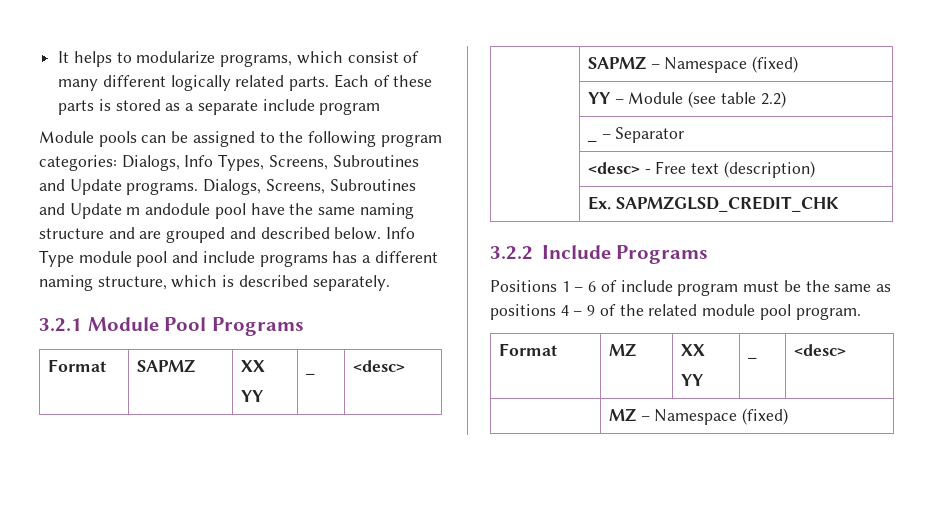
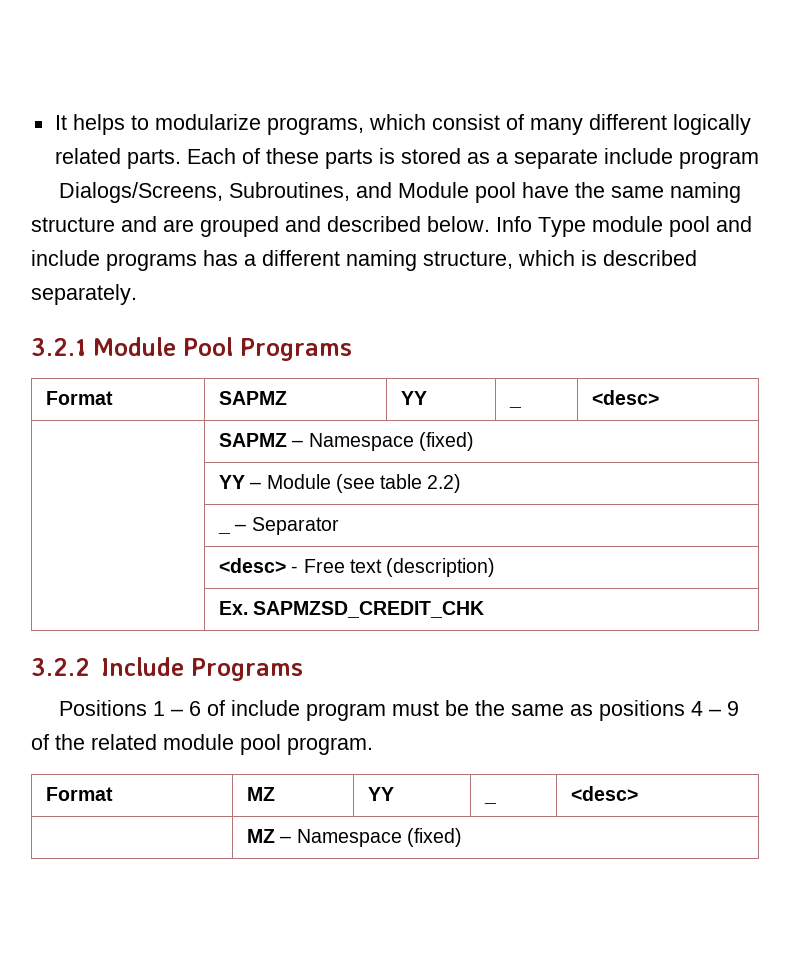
[39,131,442,147] [39,154,419,171] [39,179,416,195] [39,203,211,219] Module pools can be assigned to the following program categories: Dialogs, Info Types, Screens, Subroutines and Update programs. Dialogs, Screens, Subroutines and Update m andodule -> [59,182,470,203] Dialogs/Screens, Subroutines, and Module
[240,360,265,372] XX // -> (288, 398) none
[615,196,839,212] SAPMZGLSD_CREDIT_CHK -> [253,601,485,618] SAPMZSD_CREDIT_CHK
[680,344,705,356] XX // -> (276, 794) none

